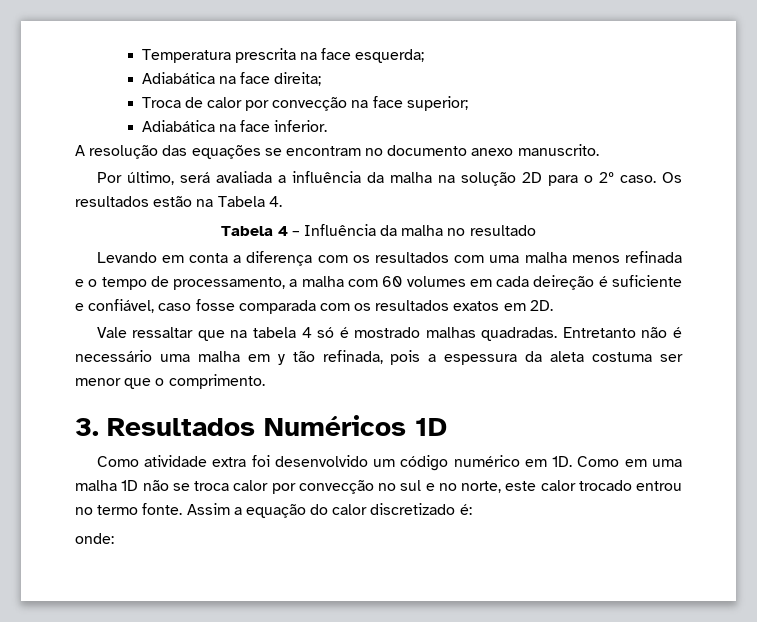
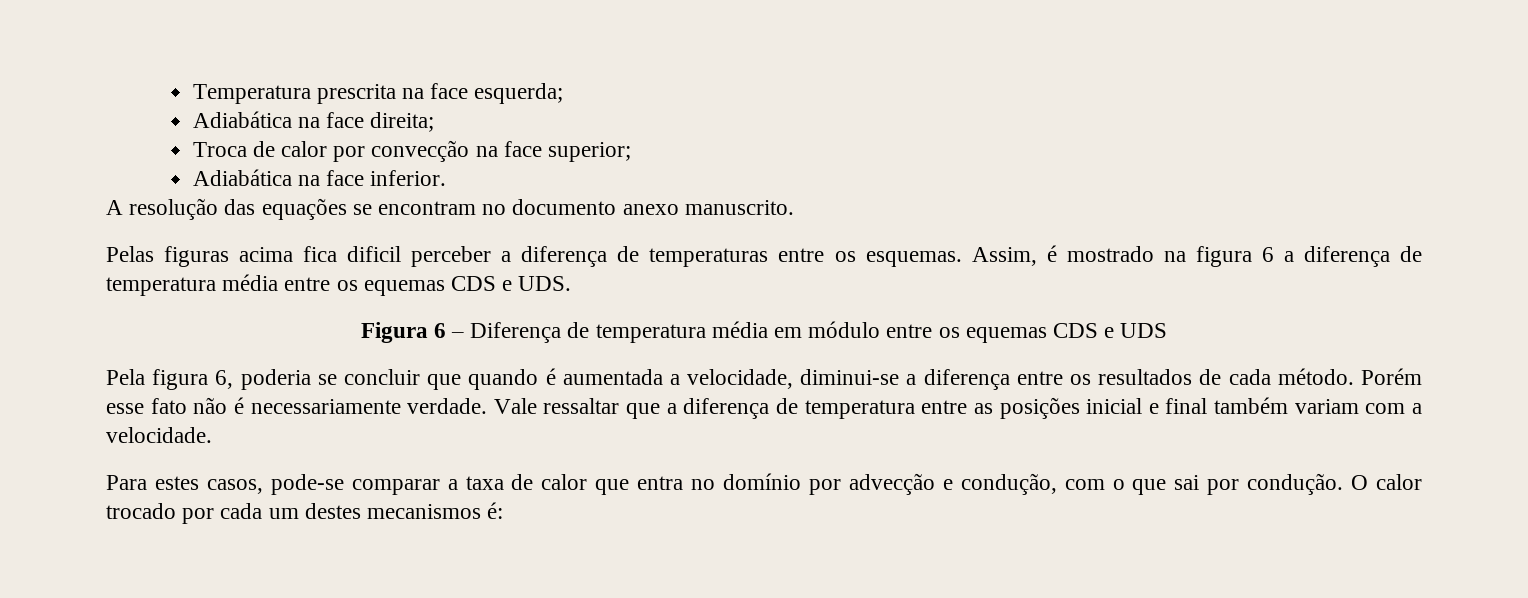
[96,171,682,186] [75,196,282,207] [221,224,536,236] [96,251,682,266] [75,275,682,290] [75,299,553,314] [96,327,682,341] [75,350,683,365] [75,374,265,389] [75,415,447,436] [96,455,682,471] [75,480,682,494] [75,503,456,518] Por último, será avaliada a influência da malha na solução 2D para o 2º caso. Os resultados estão na Tabela 4. // Tabela 4 – Influência da malha no resultado // Levando em conta a diferença com os resultados com uma malha menos refinada e o tempo de processamento, a malha com 60 volumes em cada deireção é suficiente e confiável, caso fosse comparada com os resultados exatos em 2D. // Vale ressaltar que na tabela 4 só é mostrado malhas quadradas. Entretanto não é necessário uma malha em y tão refinada, pois a espessura da aleta costuma ser menor que o comprimento. // 3. Resultados Numéricos 1D // Como atividade extra foi desenvolvido um código numérico em 1D. Como em uma malha 1D não se troca calor por convecção no sul e no norte, este calor trocado entrou no termo fonte. Assim a equação do calor discretizado -> [106,245,1422,267] [106,274,572,296] [360,321,1168,343] [106,368,1422,390] [106,397,1423,419] [106,427,212,443] [106,473,1422,495] [106,503,482,524] Pelas figuras acima fica dificil perceber a diferença de temperaturas entre os esquemas. Assim, é mostrado na figura 6 a diferença de temperatura média entre os equemas CDS e UDS. // Figura 6 – Diferença de temperatura média em módulo entre os equemas CDS e UDS // Pela figura 6, poderia se concluir que quando é aumentada a velocidade, diminui-se a diferença entre os resultados de cada método. Porém esse fato não é necessariamente verdade. Vale ressaltar que a diferença de temperatura entre as posições inicial e final também variam com a velocidade. // Para estes casos, pode-se comparar a taxa de calor que entra no domínio por advecção e condução, com o que sai por condução. O calor trocado por cada um destes mecanismos
[75,533,114,544] // onde: -> (504, 510) none

